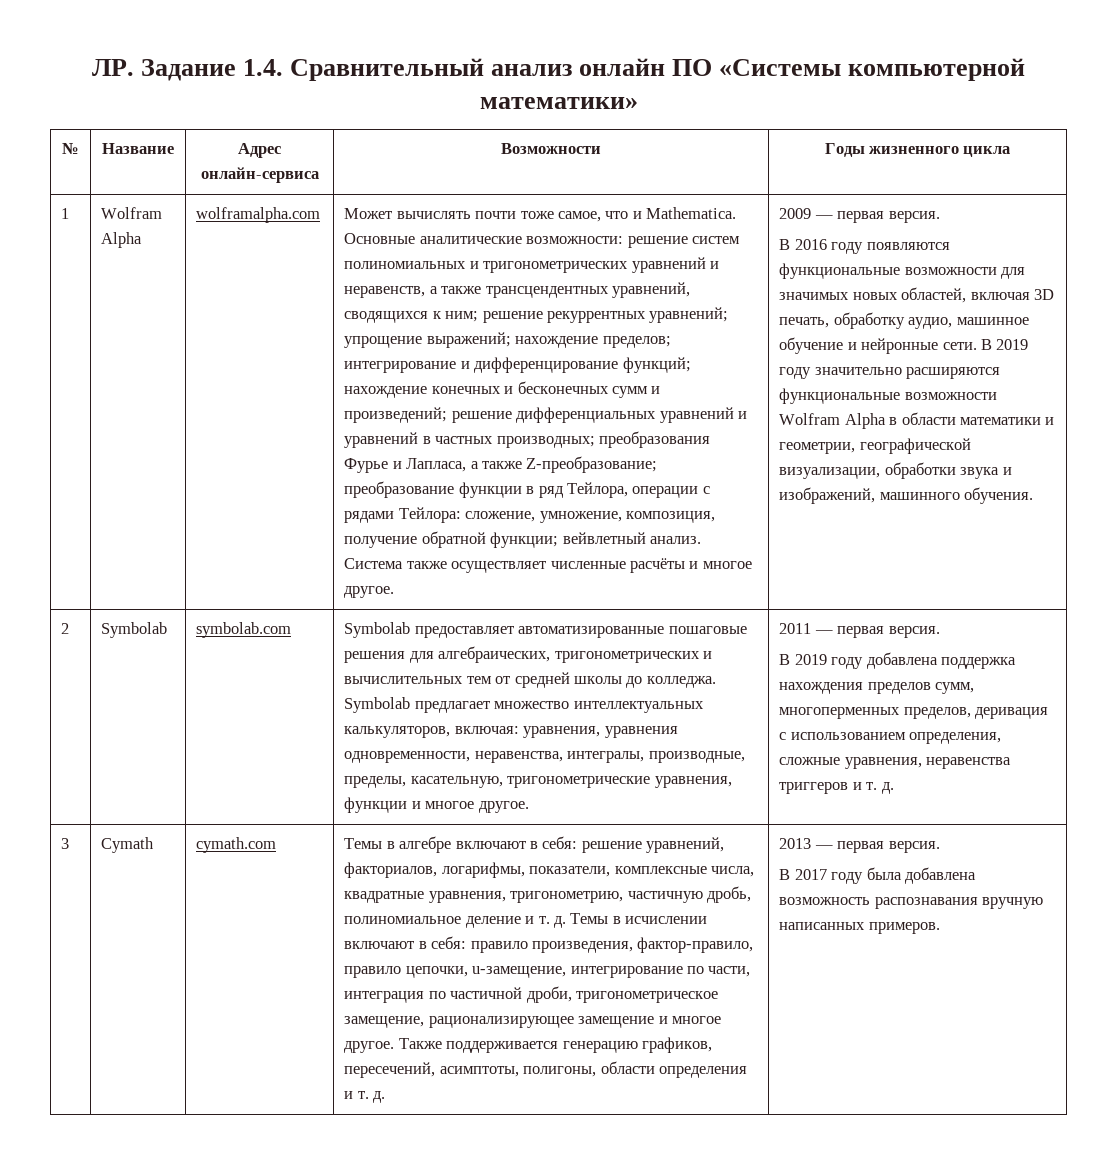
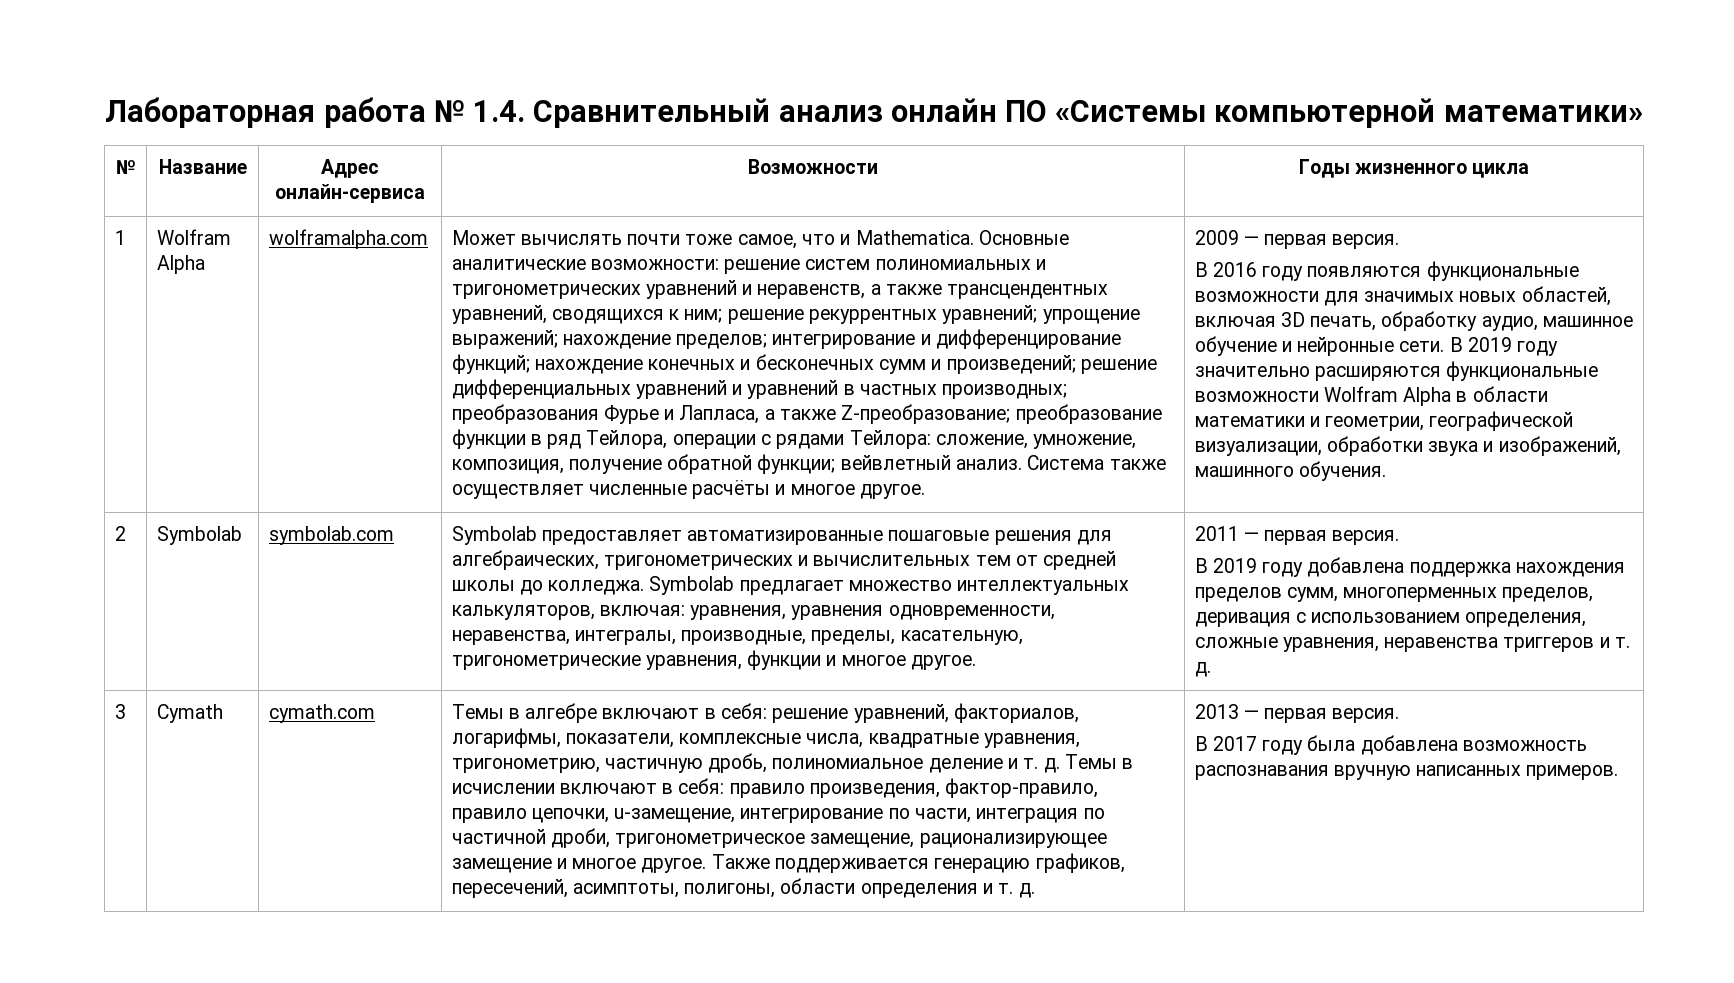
[91,59,236,81] ЛР. Задание -> [105,97,465,128] Лабораторная работа №

